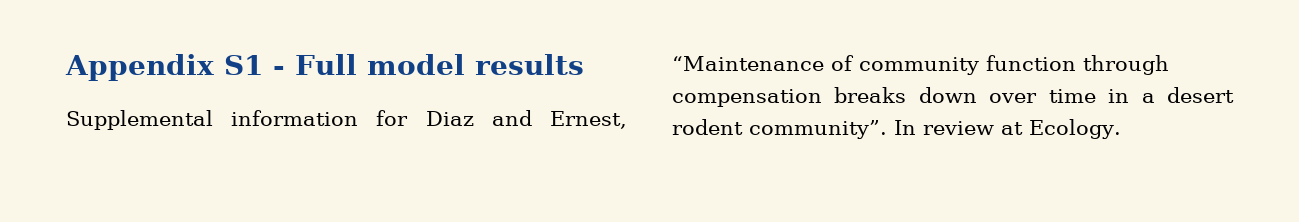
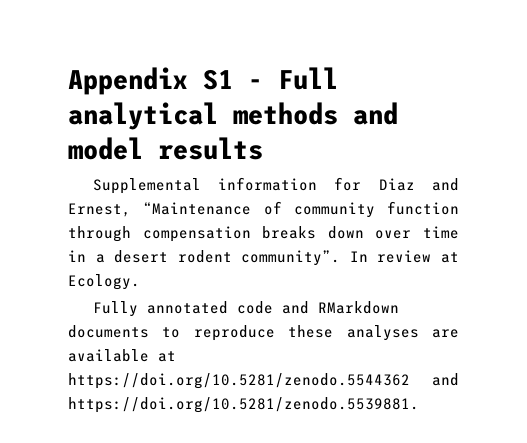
(357, 64) none -> [68,102,398,130] analytical methods and
(1121, 129) none -> [92,301,399,317] [68,325,459,341] [68,349,176,362] [68,373,459,389] [68,397,419,413] // Fully annotated code and RMarkdown documents to reproduce these analyses are available at https://doi.org/10.5281/zenodo.5544362 and https://doi.org/10.5281/zenodo.5539881.

